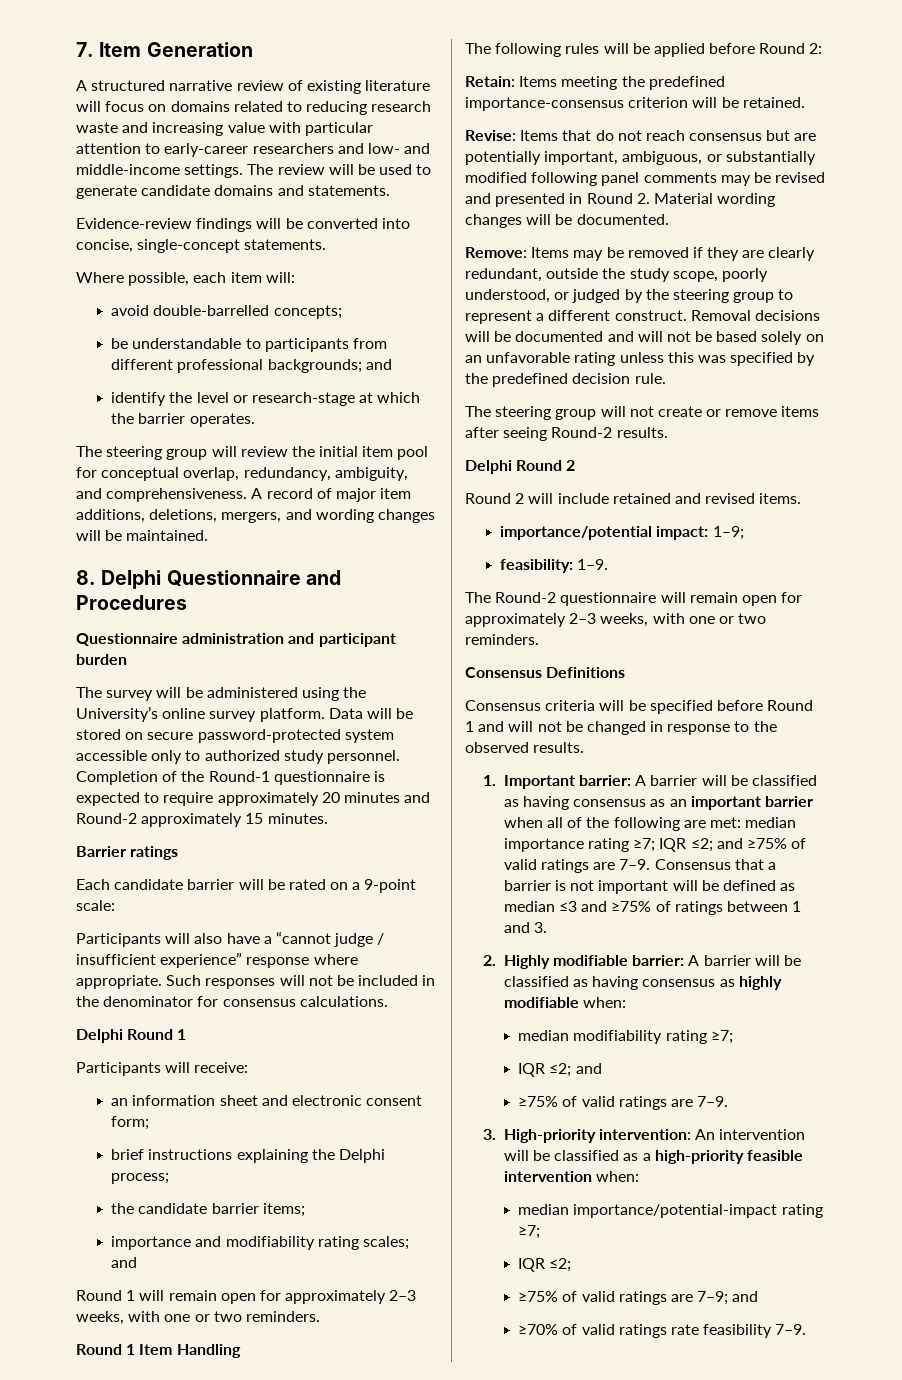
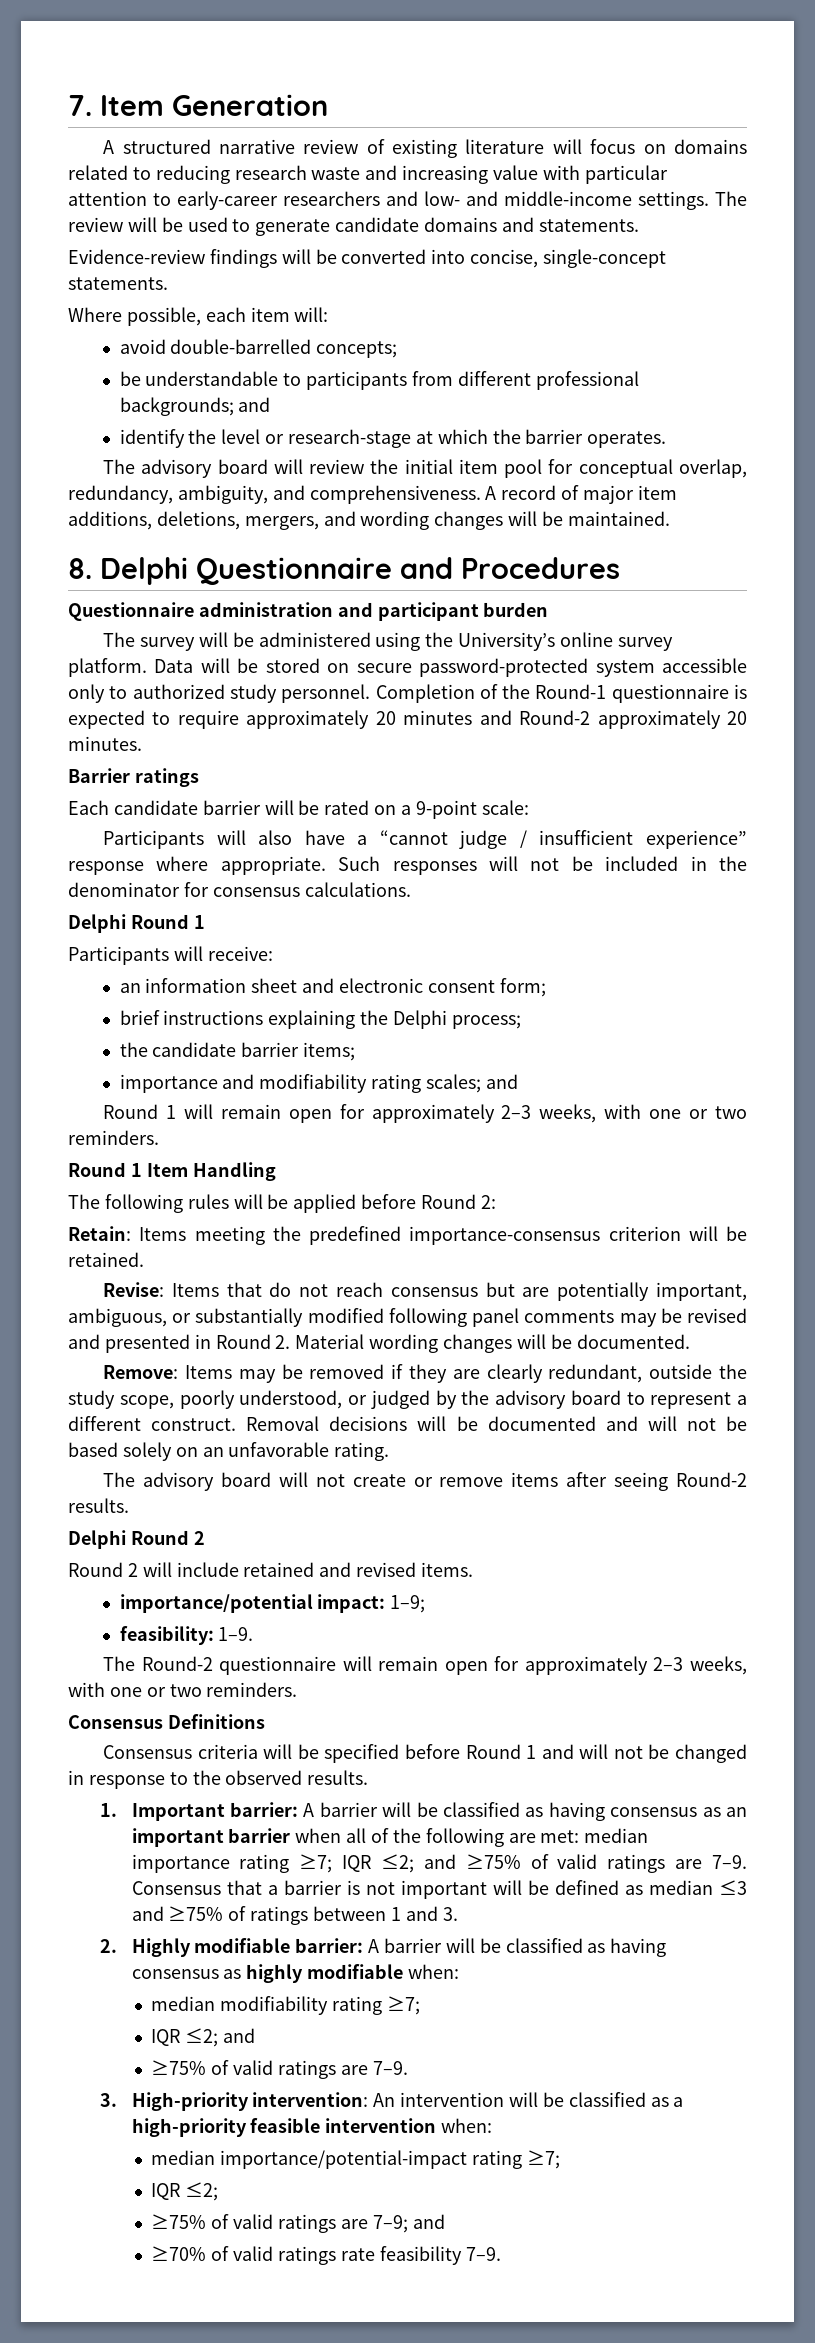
[106,446,208,460] steering group -> [141,459,268,478] advisory board
[245,813,264,824] 15 -> [727,711,748,725] 20
[672,289,775,303] steering group -> [495,1390,621,1409] advisory board
[574,352,816,366] [465,373,666,387] [465,406,597,420] rating unless this was specified by the predefined decision rule. // The steering group -> [334,1442,390,1461] [103,1472,271,1491] rating. // The advisory board

